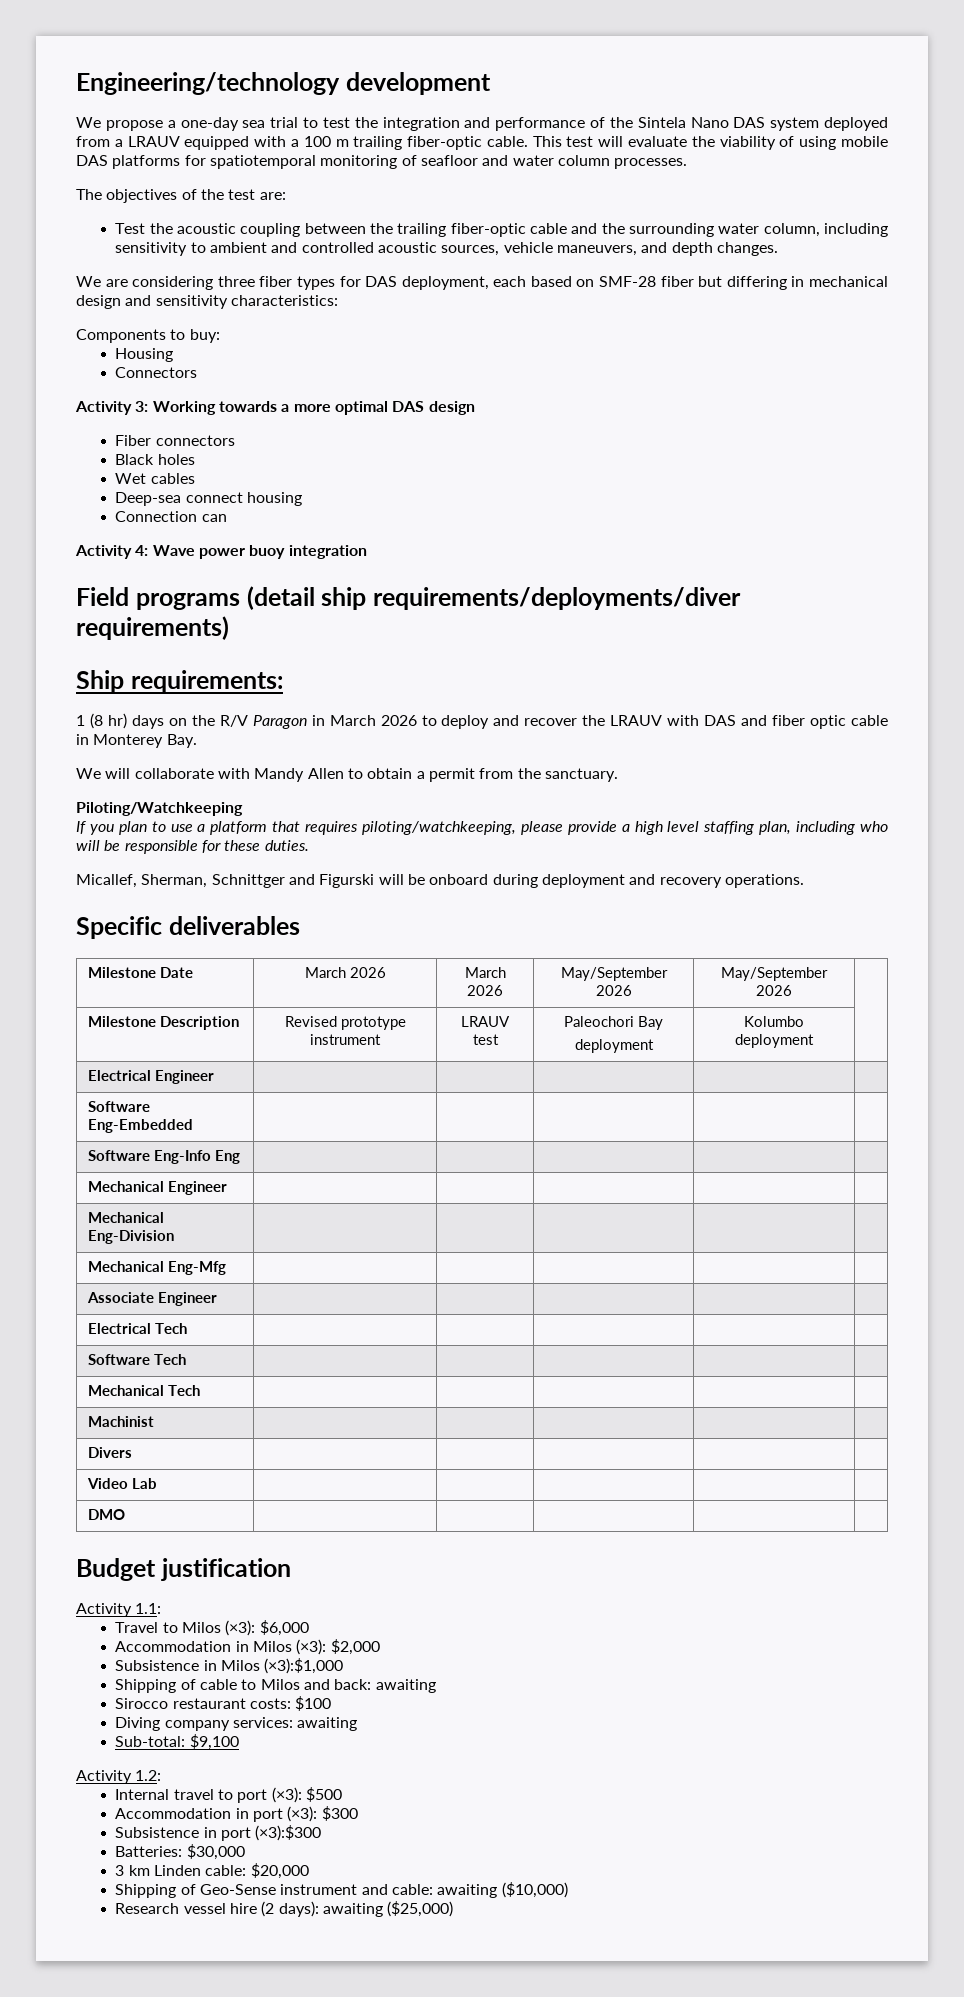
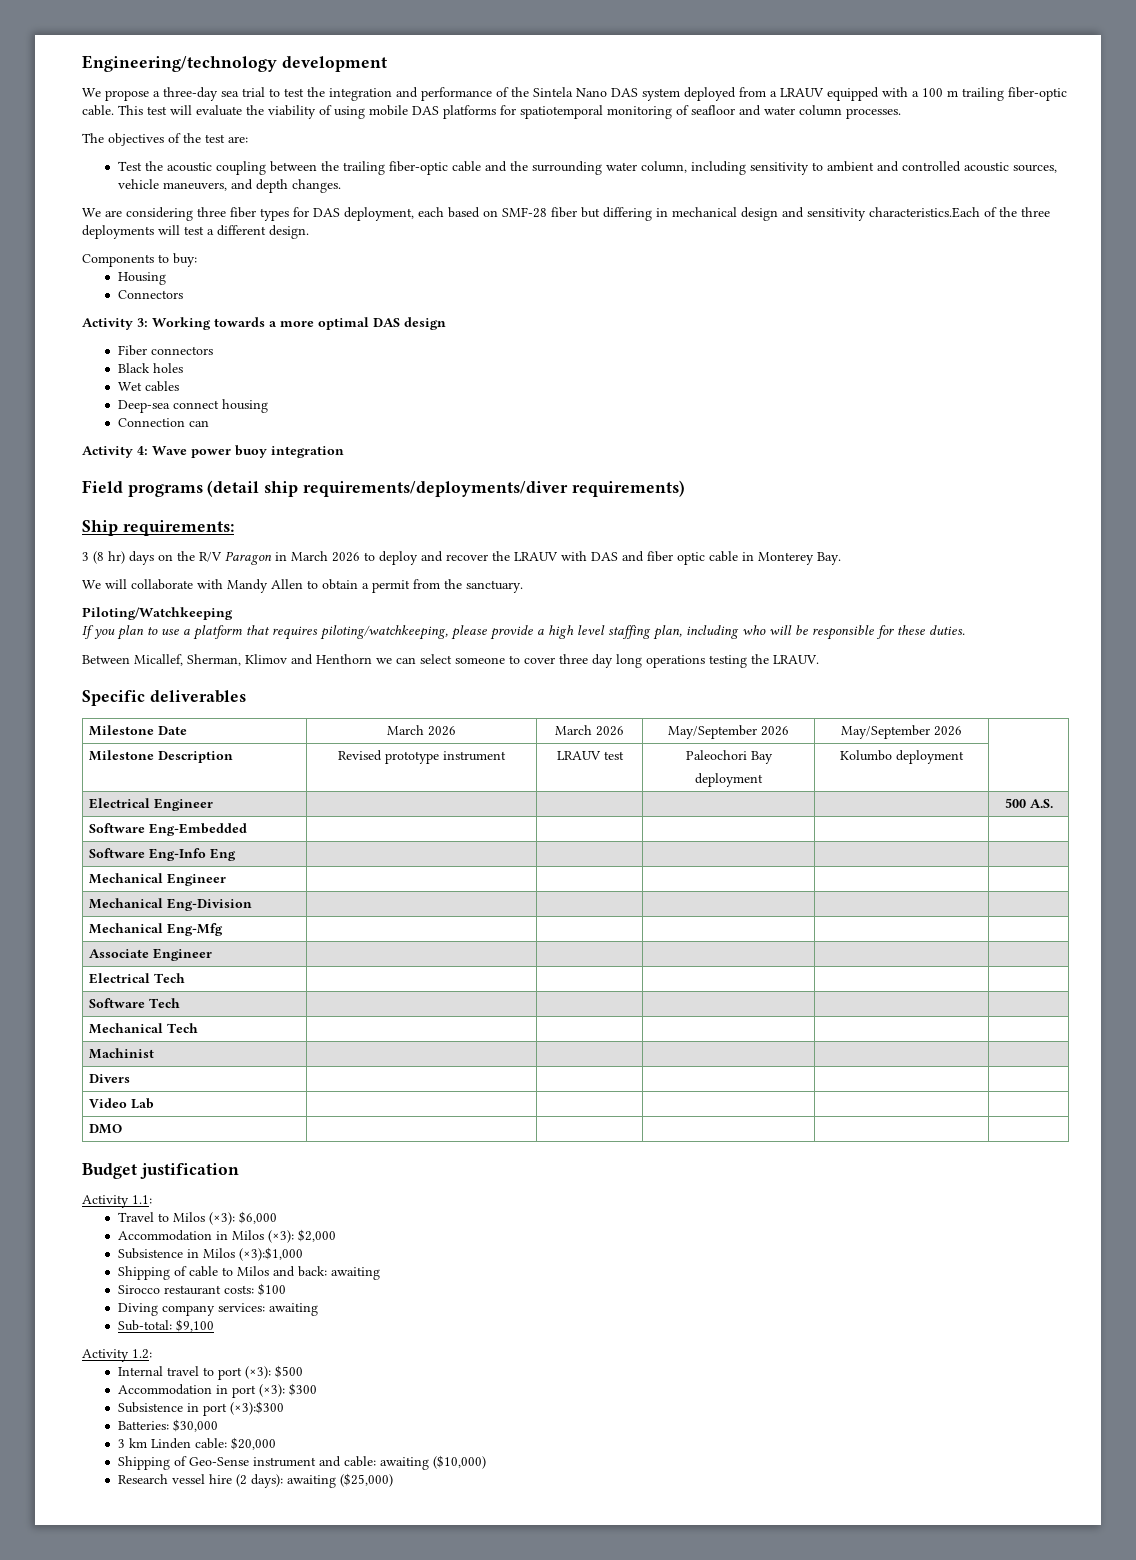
[180,117,239,131] one-day -> [163,87,218,101] three-day
[230,295,338,306] characteristics: -> [869,207,1050,218] [82,225,309,239] characteristics.Each of the three deployments will test a different design.
[76,715,85,726] 1 -> [82,552,89,561] 3
(309, 845) none -> [82,655,130,664] Between
[211,874,804,888] Schnittger and Figurski will be onboard during deployment and recovery operations. -> [245,654,819,668] Klimov and Henthorn we can select someone to cover three day long operations testing the LRAUV.
(215, 1077) none -> [1004,798,1053,808] 500 A.S.

